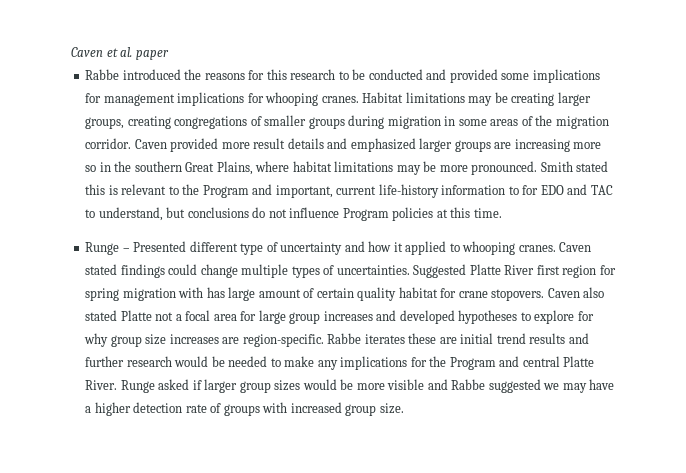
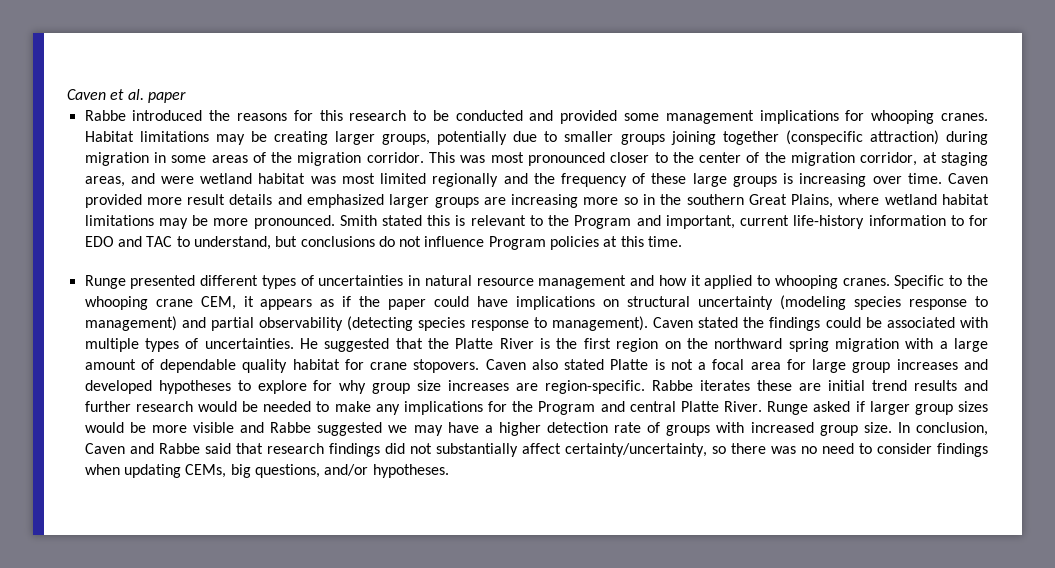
[532,69,600,83] [85,93,102,103] implications for -> (660, 117) none
[127,115,345,129] creating congregations of smaller groups -> [437,130,939,145] potentially due to smaller groups joining together (conspecific attraction)
(132, 143) none -> [429,152,988,166] [84,173,942,187] This was most pronounced closer to the center of the migration corridor, at staging areas, and were wetland habitat was most limited regionally and the frequency of these large groups is increasing over time.
(290, 166) none -> [884,194,937,205] wetland
[122,241,343,255] – Presented different type of uncertainty -> [130,275,627,289] presented different types of uncertainties in natural resource management
(556, 248) none -> [894,275,988,289] [84,295,988,310] [84,316,648,331] Specific to the whooping crane CEM, it appears as if the paper could have implications on structural uncertainty (modeling species response to management) and partial observability (detecting species response to management).
(118, 269) none -> [743,317,765,328] the
[200,264,238,278] change -> [865,317,988,328] be associated with
[413,264,616,278] Suggested Platte River first region for -> [300,338,783,352] He suggested that the Platte River is the first region on the northward
[206,287,225,298] has -> [939,341,948,349] a
[316,288,354,298] certain -> [160,359,237,373] dependable
(152, 315) none -> [654,359,665,370] is
(404, 408) none -> [897,422,989,436] [84,443,989,457] [84,464,449,478] In conclusion, Caven and Rabbe said that research findings did not substantially affect certainty/uncertainty, so there was no need to consider findings when updating CEMs, big questions, and/or hypotheses.

